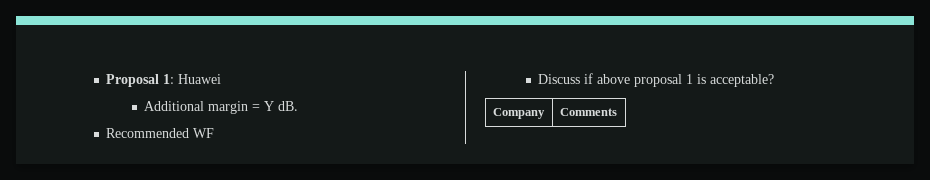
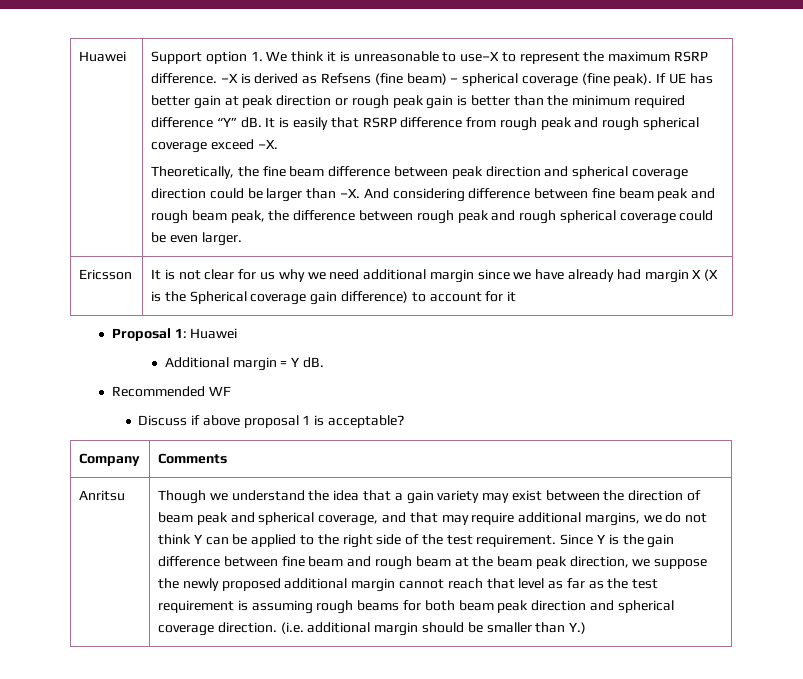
(106, 80) none -> [79,51,127,62] [151,51,709,64] [151,73,713,87] [151,95,686,109] [151,117,700,131] [151,139,278,153] [151,166,688,180] [151,188,716,202] [151,210,714,224] [151,232,242,246] [79,269,133,280] [151,269,719,283] [151,291,517,305] Huawei | Support option 1. We think it is unreasonable to use–X to represent the maximum RSRP difference. –X is derived as Refsens (fine beam) – spherical coverage (fine peak). If UE has better gain at peak direction or rough peak gain is better than the minimum required difference “Y” dB. It is easily that RSRP difference from rough peak and rough spherical coverage exceed –X. // Theoretically, the fine beam difference between peak direction and spherical coverage direction could be larger than –X. And considering difference between fine beam peak and rough beam peak, the difference between rough peak and rough spherical coverage could be even larger. // Ericsson | It is not clear for us why we need additional margin since we have already had margin X (X is the Spherical coverage gain difference) to account for it //
(617, 112) none -> [79,490,126,501] [158,490,702,504] [158,512,708,526] [158,534,675,548] [158,556,708,570] [158,578,659,592] [158,600,674,614] [158,622,587,636] // Anritsu | Though we understand the idea that a gain variety may exist between the direction of beam peak and spherical coverage, and that may require additional margins, we do not think Y can be applied to the right side of the test requirement. Since Y is the gain difference between fine beam and rough beam at the beam peak direction, we suppose the newly proposed additional margin cannot reach that level as far as the test requirement is assuming rough beams for both beam peak direction and spherical coverage direction. (i.e. additional margin should be smaller than Y.)

